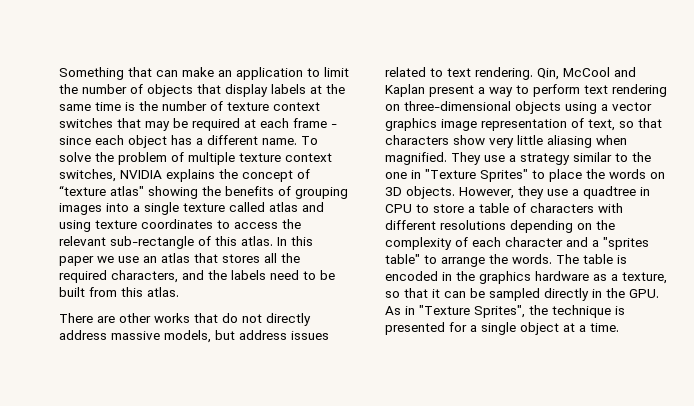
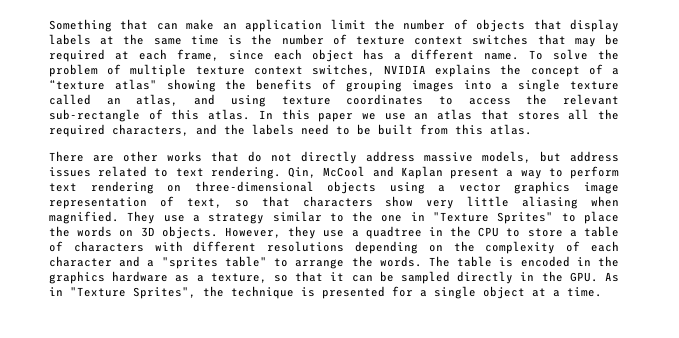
[307,68,320,77] to -> (323, 25) none
[293,118,337,128] frame - -> [176,49,219,61] frame,
(310, 174) none -> [612,68,619,75] a
[269,202,298,212] atlas -> [106,94,179,106] an atlas,
(650, 191) none -> [450,226,472,237] the

